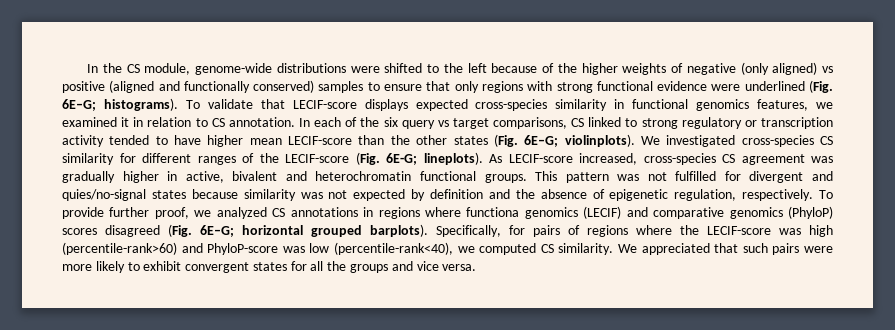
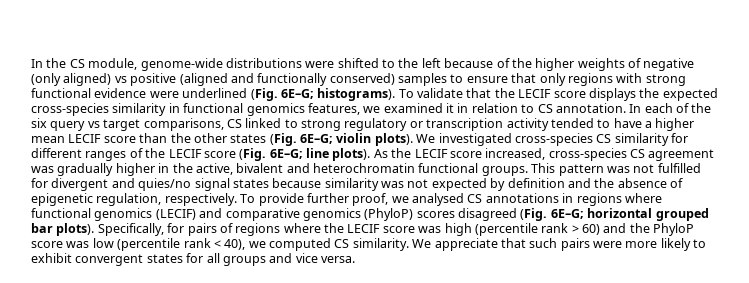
[292,99,408,111] LECIF-score displays -> [494,88,660,101] the LECIF score displays the
(202, 140) none -> [645,121,652,128] a
[288,136,353,145] LECIF-score -> [68,134,136,143] LECIF score
[564,134,635,147] violinplots). -> [336,133,413,146] violin plots).
[285,152,573,165] LECIF-score (Fig. 6E-G; lineplots). As LECIF-score -> [168,148,482,161] LECIF score (Fig. 6E–G; line plots). As the LECIF score
(178, 176) none -> [172,163,193,173] the
[62,189,146,201] quies/no-signal -> [138,178,230,191] quies/no signal
[216,207,267,219] analyzed -> [412,193,464,206] analysed
[466,207,520,217] functiona -> [31,208,91,218] functional
[370,224,428,237] barplots). -> [31,223,95,236] bar plots).
[707,225,833,237] [62,242,453,255] LECIF-score was high (percentile-rank>60) and PhyloP-score was low (percentile-rank<40), -> [347,223,695,236] [31,238,246,251] LECIF score was high (percentile rank > 60) and the PhyloP score was low (percentile rank < 40),
[641,243,710,255] appreciated -> [434,238,498,251] appreciate
[327,261,347,271] the -> (220, 258) none

